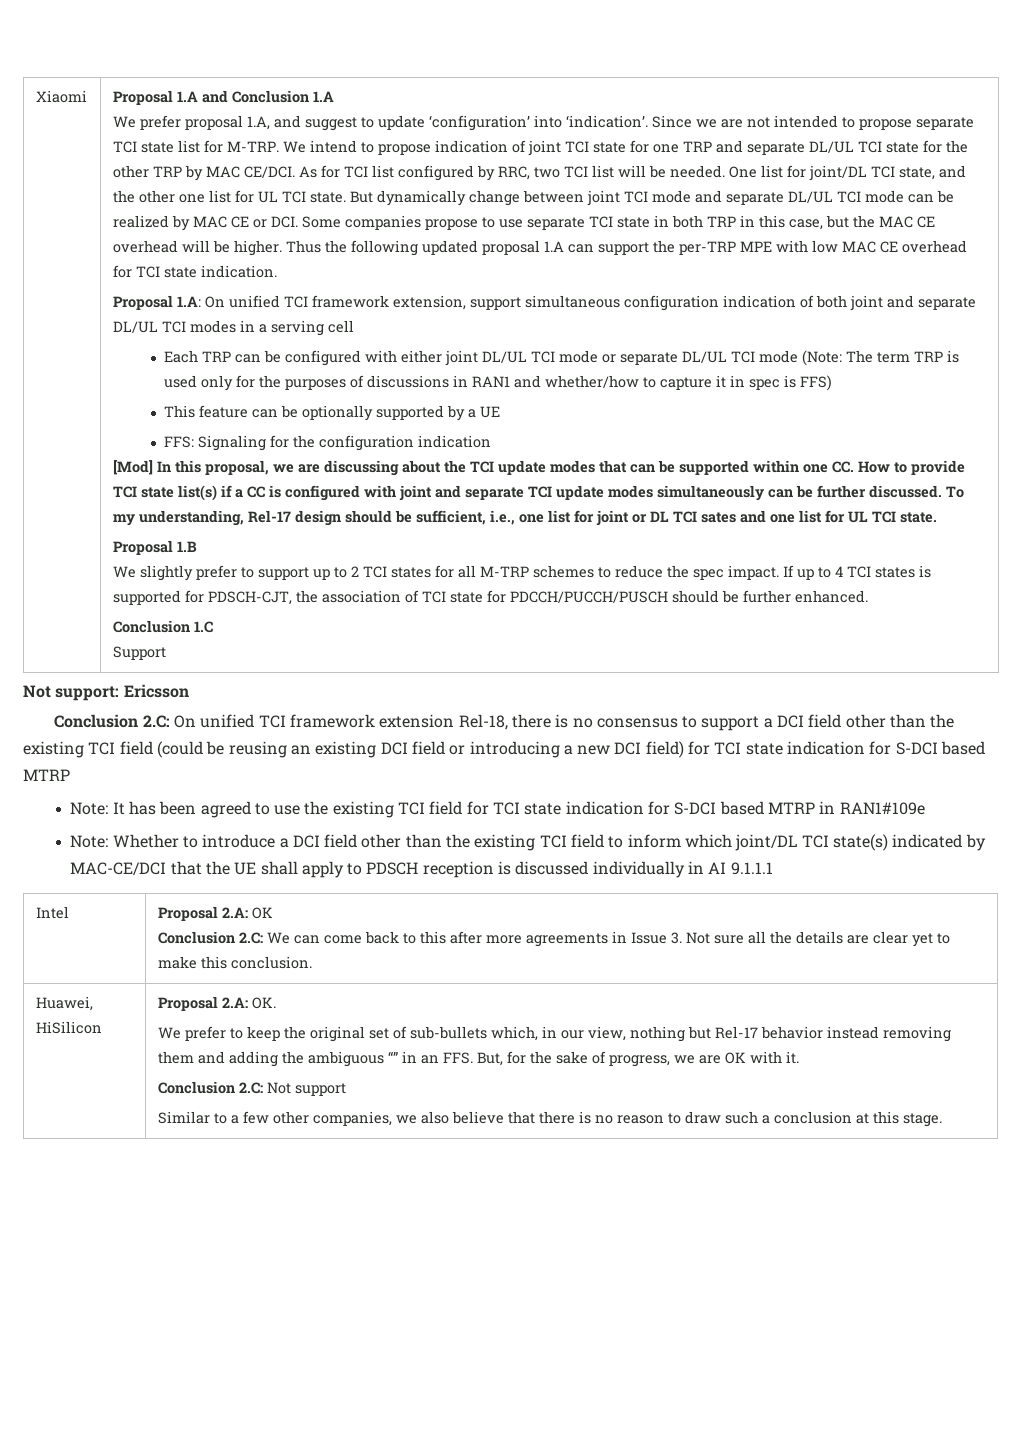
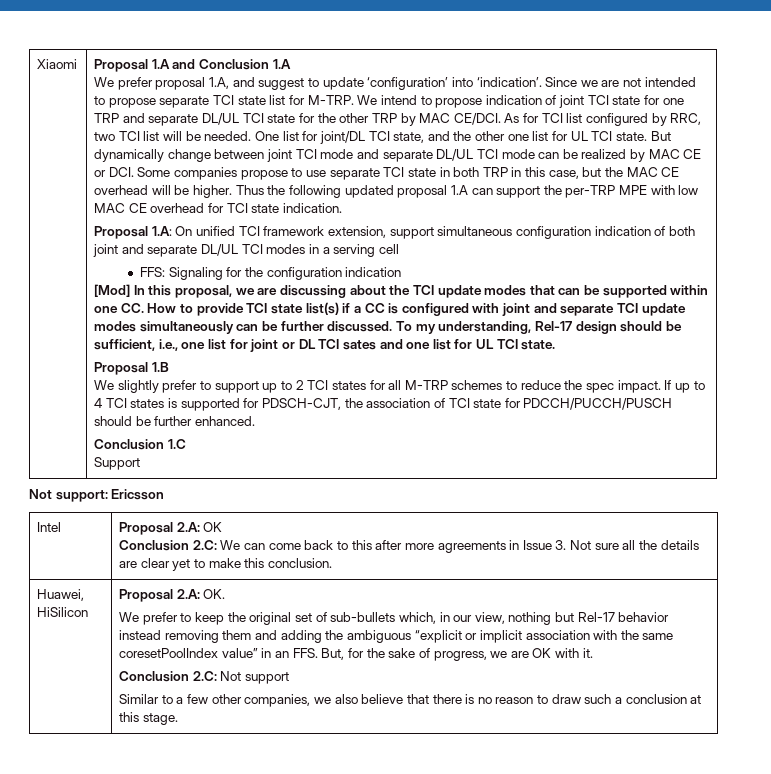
[164,350,960,366] [164,375,833,391] [164,405,501,421] // Each TRP can be configured with either joint DL/UL TCI mode or separate DL/UL TCI mode (Note: The term TRP is used only for the purposes of discussions in RAN1 and whether/how to capture it in spec is FFS) // This feature can be optionally supported by a UE -> (399, 249) none
[54,714,955,731] [23,741,986,758] [23,769,70,781] [70,801,925,818] [70,834,986,851] [70,861,773,878] // Conclusion 2.C: On unified TCI framework extension Rel-18, there is no consensus to support a DCI field other than the existing TCI field (could be reusing an existing DCI field or introducing a new DCI field) for TCI state indication for S-DCI based MTRP // Note: It has been agreed to use the existing TCI field for TCI state indication for S-DCI based MTRP in RAN1#109e // Note: Whether to introduce a DCI field other than the existing TCI field to inform which joint/DL TCI state(s) indicated by MAC-CE/DCI that the UE shall apply to PDSCH reception is discussed individually in AI 9.1.1.1 -> (165, 494) none
[387,1051,398,1063] “” -> [414,630,674,643] [119,648,258,658] “explicit or implicit association with the same coresetPoolIndex value”

